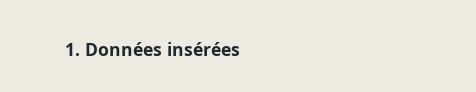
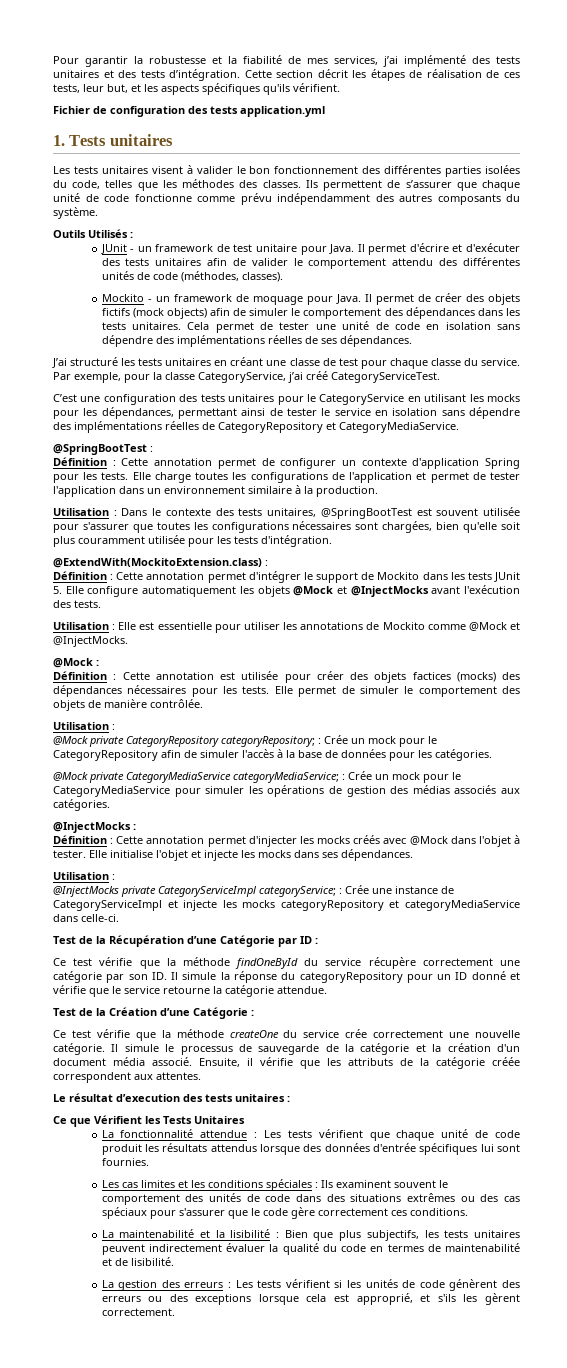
[65,42,240,56] 1. Données insérées -> [53,55,520,67] [53,69,520,81] [53,83,340,95] [53,106,325,117] [53,134,173,146] [53,165,520,177] [53,179,520,191] [53,193,520,205] [53,207,98,219] [53,229,133,238] [100,243,520,255] [101,257,520,269] [101,271,283,282] [101,293,520,305] [101,307,521,319] [101,321,520,333] [101,335,412,347] [52,357,520,369] [53,371,440,383] [53,394,520,405] [53,407,520,419] [53,421,459,433] [53,444,153,455] [53,457,520,469] [53,472,520,483] [53,485,378,497] [53,507,521,519] [53,521,521,533] [53,535,332,547] [53,558,268,568] [53,571,520,583] [53,585,520,597] [53,600,101,608] [53,622,520,633] [53,636,128,647] [53,658,99,668] [53,671,520,683] [53,685,521,697] [53,699,203,711] [53,722,115,730] [53,735,437,747] [53,749,492,761] [53,771,461,783] [53,785,521,797] [53,799,110,811] [53,822,136,833] [53,835,520,847] [53,849,413,861] [53,872,115,880] [53,885,454,897] [53,900,520,911] [53,914,119,922] [53,935,318,947] [53,957,520,969] [53,971,520,983] [53,985,327,997] [53,1007,254,1019] [53,1029,520,1041] [53,1043,520,1055] [53,1057,520,1069] [53,1072,201,1083] [53,1093,290,1102] [53,1115,245,1127] [101,1129,520,1141] [101,1143,520,1155] [101,1158,149,1166] [101,1179,448,1191] [101,1193,520,1205] [101,1207,468,1219] [101,1229,520,1241] [101,1243,520,1255] [101,1257,174,1266] [101,1279,520,1291] [101,1293,520,1305] [101,1308,175,1316] Pour garantir la robustesse et la fiabilité de mes services, j’ai implémenté des tests unitaires et des tests d’intégration. Cette section décrit les étapes de réalisation de ces tests, leur but, et les aspects spécifiques qu'ils vérifient. // Fichier de configuration des tests application.yml // 1. Tests unitaires // Les tests unitaires visent à valider le bon fonctionnement des différentes parties isolées du code, telles que les méthodes des classes. Ils permettent de s’assurer que chaque unité de code fonctionne comme prévu indépendamment des autres composants du système. // Outils Utilisés : // JUnit - un framework de test unitaire pour Java. Il permet d'écrire et d'exécuter des tests unitaires afin de valider le comportement attendu des différentes unités de code (méthodes, classes). // Mockito - un framework de moquage pour Java. Il permet de créer des objets fictifs (mock objects) afin de simuler le comportement des dépendances dans les tests unitaires. Cela permet de tester une unité de code en isolation sans dépendre des implémentations réelles de ses dépendances. // J’ai structuré les tests unitaires en créant une classe de test pour chaque classe du service. Par exemple, pour la classe CategoryService, j’ai créé CategoryServiceTest. // C’est une configuration des tests unitaires pour le CategoryService en utilisant les mocks pour les dépendances, permettant ainsi de tester le service en isolation sans dépendre des implémentations réelles de CategoryRepository et CategoryMediaService. // @SpringBootTest : // Définition : Cette annotation permet de configurer un contexte d'application Spring pour les tests. Elle charge toutes les configurations de l'application et permet de tester l'application dans un environnement similaire à la production. // Utilisation : Dans le contexte des tests unitaires, @SpringBootTest est souvent utilisée pour s'assurer que toutes les configurations nécessaires sont chargées, bien qu'elle soit plus couramment utilisée pour les tests d'intégration. // @ExtendWith(MockitoExtension.class) : // Définition : Cette annotation permet d'intégrer le support de Mockito dans les tests JUnit 5. Elle configure automatiquement les objets @Mock et @InjectMocks avant l'exécution des tests. // Utilisation : Elle est essentielle pour utiliser les annotations de Mockito comme @Mock et @InjectMocks. // @Mock : // Définition : Cette annotation est utilisée pour créer des objets factices (mocks) des dépendances nécessaires pour les tests. Elle permet de simuler le comportement des objets de manière contrôlée. // Utilisation : // @Mock private CategoryRepository categoryRepository; : Crée un mock pour le CategoryRepository afin de simuler l'accès à la base de données pour les catégories. // @Mock private CategoryMediaService categoryMediaService; : Crée un mock pour le CategoryMediaService pour simuler les opérations de gestion des médias associés aux catégories. // @InjectMocks : // Définition : Cette annotation permet d'injecter les mocks créés avec @Mock dans l'objet à tester. Elle initialise l'objet et injecte les mocks dans ses dépendances. // Utilisation : // @InjectMocks private CategoryServiceImpl categoryService; : Crée une instance de CategoryServiceImpl et injecte les mocks categoryRepository et categoryMediaService dans celle-ci. // Test de la Récupération d’une Catégorie par ID : // Ce test vérifie que la méthode findOneById du service récupère correctement une catégorie par son ID. Il simule la réponse du categoryRepository pour un ID donné et vérifie que le service retourne la catégorie attendue. // Test de la Création d’une Catégorie : // Ce test vérifie que la méthode createOne du service crée correctement une nouvelle catégorie. Il simule le processus de sauvegarde de la catégorie et la création d'un document média associé. Ensuite, il vérifie que les attributs de la catégorie créée correspondent aux attentes. // Le résultat d’execution des tests unitaires : // Ce que Vérifient les Tests Unitaires // La fonctionnalité attendue : Les tests vérifient que chaque unité de code produit les résultats attendus lorsque des données d'entrée spécifiques lui sont fournies. // Les cas limites et les conditions spéciales : Ils examinent souvent le comportement des unités de code dans des situations extrêmes ou des cas spéciaux pour s'assurer que le code gère correctement ces conditions. // La maintenabilité et la lisibilité : Bien que plus subjectifs, les tests unitaires peuvent indirectement évaluer la qualité du code en termes de maintenabilité et de lisibilité. // La gestion des erreurs : Les tests vérifient si les unités de code génèrent des erreurs ou des exceptions lorsque cela est approprié, et s'ils les gèrent correctement.

